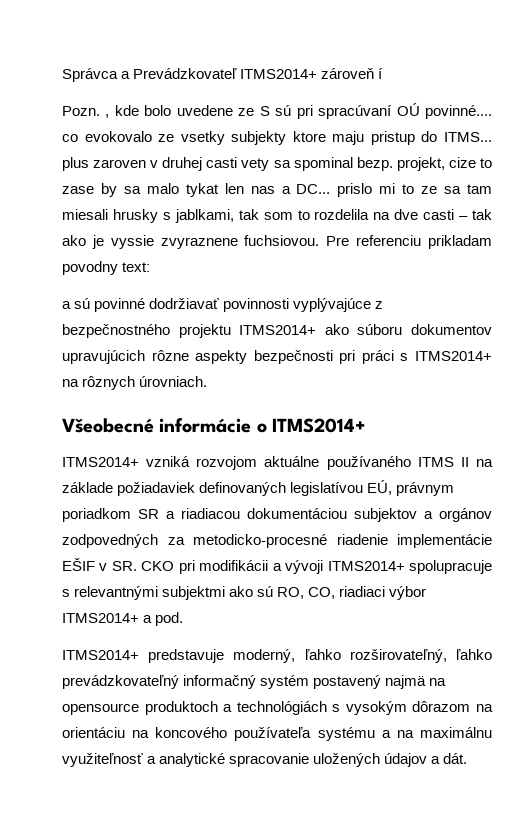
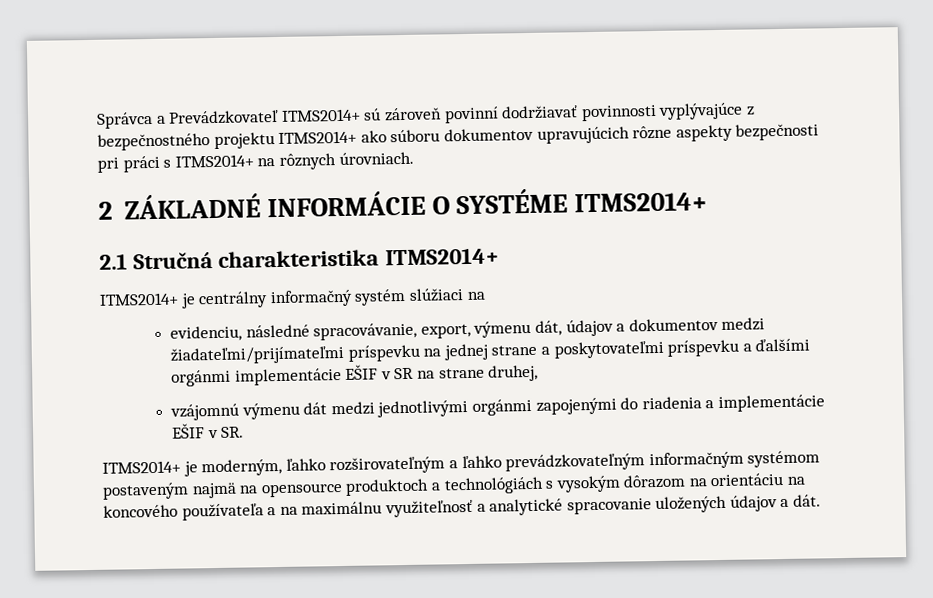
[321,68,384,79] [62,103,492,119] [62,131,492,145] [62,157,493,171] [62,183,493,197] [62,209,493,223] [62,235,493,249] [62,261,151,275] [62,298,146,312] zároveň í // Pozn. , kde bolo uvedene ze S sú pri spracúvaní OÚ povinné.... co evokovalo ze vsetky subjekty ktore maju pristup do ITMS... plus zaroven v druhej casti vety sa spominal bezp. projekt, cize to zase by sa malo tykat len nas a DC... prislo mi to ze sa tam miesali hrusky s jablkami, tak som to rozdelila na dve casti – tak ako je vyssie zvyraznene fuchsiovou. Pre referenciu prikladam povodny text: // a sú povinné -> [363,106,499,124] sú zároveň povinní
[62,418,367,433] [62,456,494,470] [62,480,455,496] [62,508,492,522] [62,534,492,548] [62,558,493,574] [62,586,427,600] [62,612,184,626] [62,649,492,663] [62,675,382,689] Všeobecné informácie o ITMS2014+ // ITMS2014+ vzniká rozvojom aktuálne používaného ITMS II na základe požiadaviek definovaných legislatívou EÚ, právnym poriadkom SR a riadiacou dokumentáciou subjektov a orgánov zodpovedných za metodicko-procesné riadenie implementácie EŠIF v SR. CKO pri modifikácii a vývoji ITMS2014+ spolupracuje s relevantnými subjektmi ako sú RO, CO, riadiaci výbor ITMS2014+ a pod. // ITMS2014+ predstavuje moderný, ľahko rozširovateľný, ľahko prevádzkovateľný informačný systém postavený -> [98,188,709,220] [99,247,500,270] [99,288,486,309] [170,317,766,342] [170,338,811,365] [171,364,539,387] [170,394,826,421] [171,423,245,439] [102,450,821,477] [102,482,189,500] 2 ZÁKLADNÉ INFORMÁCIE O SYSTÉME ITMS2014+ // 2.1 Stručná charakteristika ITMS2014+ // ITMS2014+ je centrálny informačný systém slúžiaci na // evidenciu, následné spracovávanie, export, výmenu dát, údajov a dokumentov medzi žiadateľmi/prijímateľmi príspevku na jednej strane a poskytovateľmi príspevku a ďalšími orgánmi implementácie EŠIF v SR na strane druhej, // vzájomnú výmenu dát medzi jednotlivými orgánmi zapojenými do riadenia a implementácie EŠIF v SR. // ITMS2014+ je moderným, ľahko rozširovateľným a ľahko prevádzkovateľným informačným systémom postaveným
[317,727,375,741] systému -> (264, 512) none

